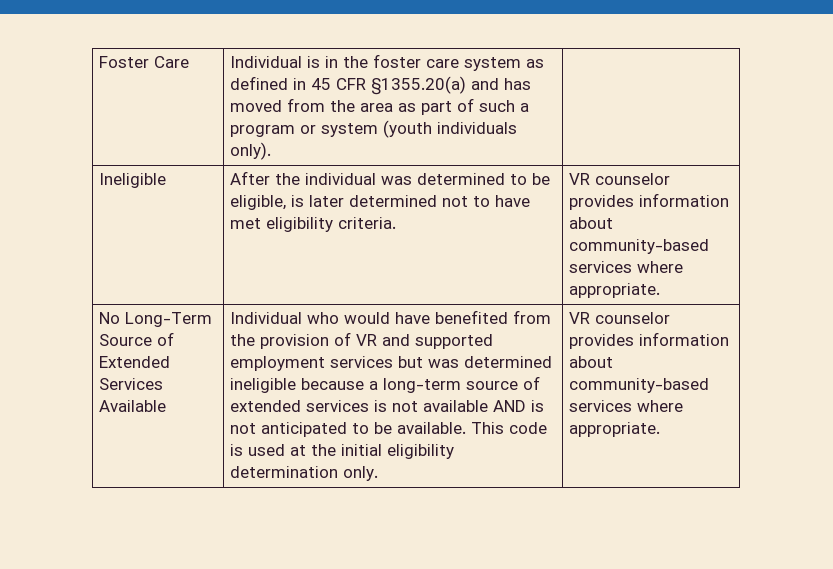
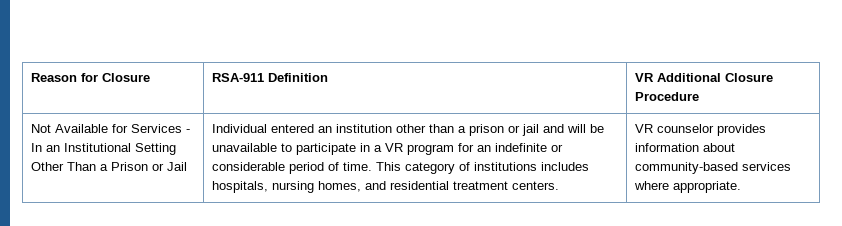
[99,56,190,68] [230,54,545,71] [230,76,532,95] [230,98,530,115] [230,120,518,138] [230,142,272,160] [99,173,167,188] [230,171,551,185] [230,195,531,210] [230,217,397,232] [569,173,671,185] [569,193,730,210] [569,217,614,229] [569,239,710,254] [569,261,684,273] [569,283,661,298] [99,312,213,327] [99,332,175,346] [99,356,171,368] [99,378,164,390] [99,400,167,412] [230,310,552,324] [230,332,494,349] [230,356,553,371] [230,376,541,393] [230,400,545,412] [230,422,548,437] [230,444,455,459] [230,466,379,481] [569,312,671,324] [569,332,730,349] [569,356,614,368] [569,378,710,393] [569,400,684,412] [569,422,661,437] Foster Care | Individual is in the foster care system as defined in 45 CFR §1355.20(a) and has moved from the area as part of such a program or system (youth individuals only). | // Ineligible | After the individual was determined to be eligible, is later determined not to have met eligibility criteria. | VR counselor provides information about community-based services where appropriate. // No Long-Term Source of Extended Services Available | Individual who would have benefited from the provision of VR and supported employment services but was determined ineligible because a long-term source of extended services is not available AND is not anticipated to be available. This code is used at the initial eligibility determination only. | VR counselor provides information about community-based services where appropriate. -> [30,73,150,82] [211,73,328,82] [634,73,773,82] [634,92,699,101] [30,124,190,133] [30,143,176,155] [30,162,187,171] [211,124,604,136] [211,143,563,155] [211,162,589,174] [211,181,559,193] [634,124,766,136] [634,143,735,152] [634,162,791,174] [633,181,741,193] Reason for Closure | RSA-911 Definition | VR Additional Closure Procedure // Not Available for Services - In an Institutional Setting Other Than a Prison or Jail | Individual entered an institution other than a prison or jail and will be unavailable to participate in a VR program for an indefinite or considerable period of time. This category of institutions includes hospitals, nursing homes, and residential treatment centers. | VR counselor provides information about community-based services where appropriate.

